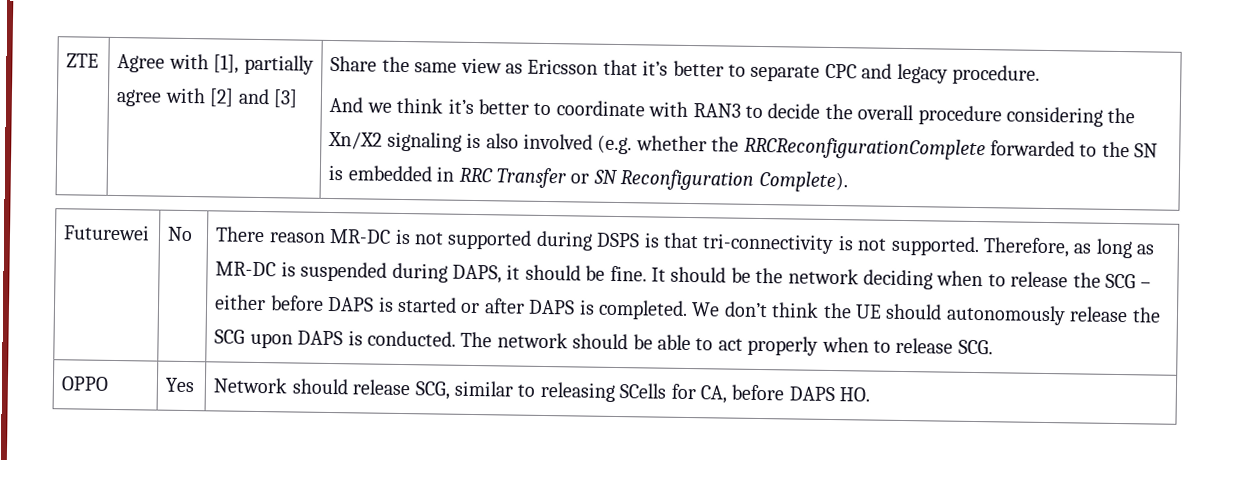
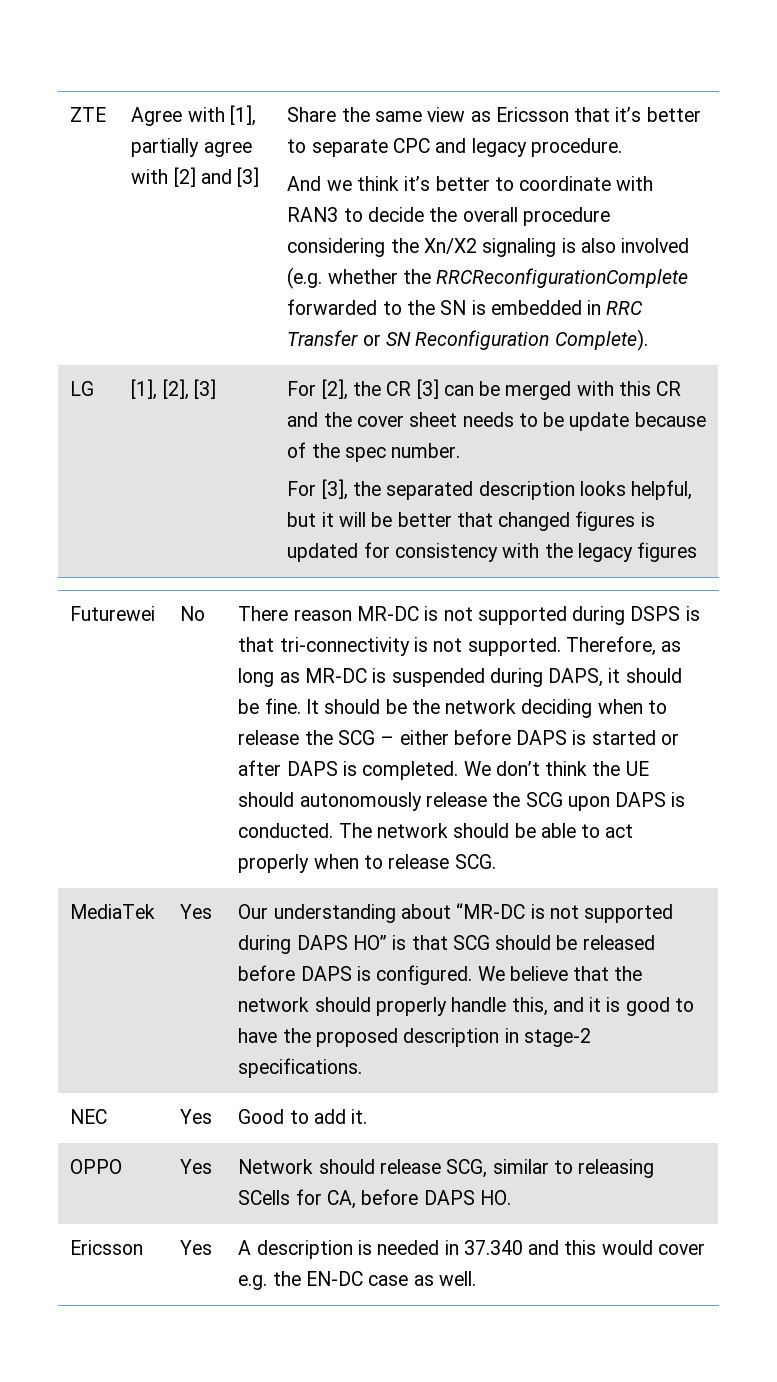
(848, 181) none -> [70,381,95,396] [131,379,216,400] [287,379,682,400] [287,412,706,431] [287,442,461,462] [287,479,693,500] [287,511,655,531] [287,542,698,562] // LG | [1], [2], [3] | For [2], the CR [3] can be merged with this CR and the cover sheet needs to be update because of the spec number. // For [3], the separated description looks helpful, but it will be better that changed figures is updated for consistency with the legacy figures
(993, 347) none -> [70,904,156,919] [180,904,213,919] [238,903,674,923] [238,935,655,954] [238,965,643,985] [238,997,694,1016] [238,1028,591,1047] [238,1058,363,1078] [70,1109,108,1124] [180,1109,213,1124] [238,1109,368,1124] // MediaTek | Yes | Our understanding about “MR-DC is not supported during DAPS HO” is that SCG should be released before DAPS is configured. We believe that the network should properly handle this, and it is good to have the proposed description in stage-2 specifications. // NEC | Yes | Good to add it.
(871, 394) none -> [70,1240,144,1255] [180,1240,213,1255] [238,1240,705,1259] [238,1271,476,1290] // Ericsson | Yes | A description is needed in 37.340 and this would cover e.g. the EN-DC case as well.

